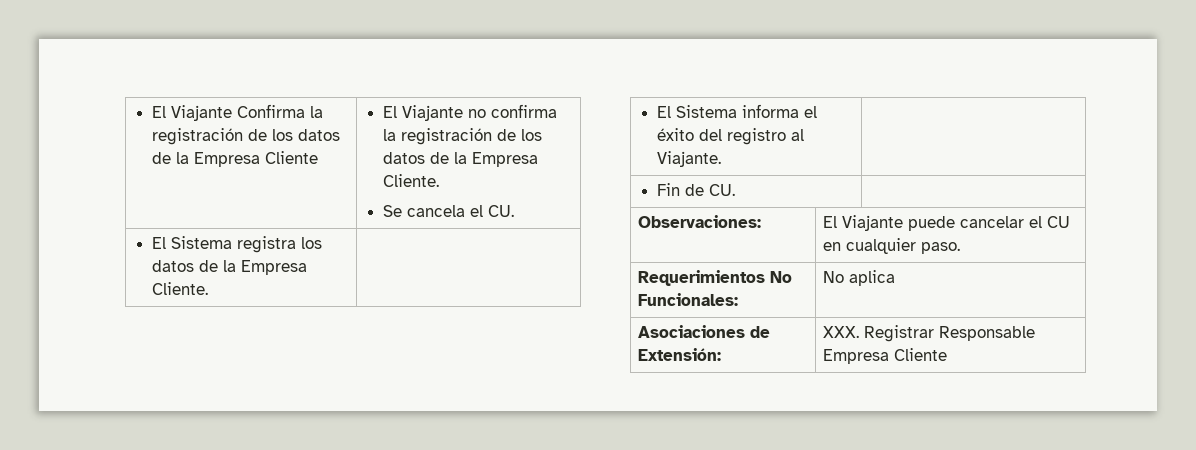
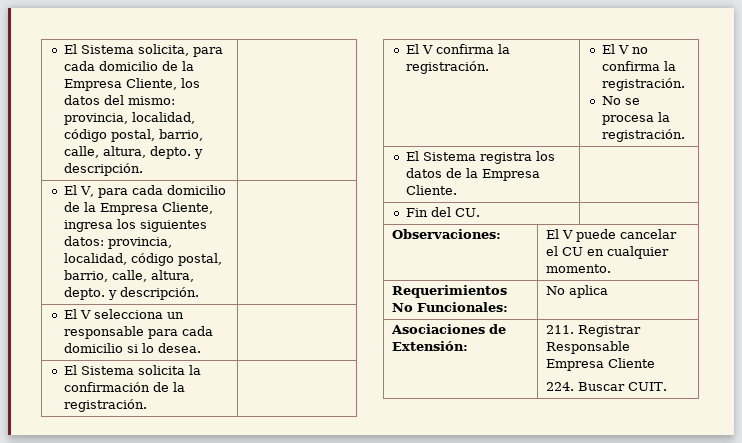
[151,104,323,121] [151,128,340,145] [151,151,318,167] [382,105,463,121] El Viajante Confirma la registración de los datos de la Empresa Cliente | El Viajante -> [63,44,223,57] [63,61,194,71] [63,78,200,91] [63,95,175,105] [63,112,195,125] [63,129,203,142] [63,146,203,159] [63,163,143,176] [63,185,226,198] [63,202,213,215] [63,219,207,232] [63,236,172,249] [63,253,222,266] [63,270,194,282] [63,287,199,300] [63,309,184,319] [63,326,213,339] [63,343,201,353] [63,365,201,375] [63,382,185,392] [63,399,147,412] [405,44,510,54] [405,61,489,74] [601,44,629,54] El Sistema solicita, para cada domicilio de la Empresa Cliente, los datos del mismo: provincia, localidad, código postal, barrio, calle, altura, depto. y descripción. | // El V, para cada domicilio de la Empresa Cliente, ingresa los siguientes datos: provincia, localidad, código postal, barrio, calle, altura, depto. y descripción. | // El V selecciona un responsable para cada domicilio si lo desea. | // El Sistema solicita la confirmación de la registración. | // El V confirma la registración. | El V
[400,128,542,145] [382,152,538,167] [382,174,439,187] [382,205,514,217] registración de los datos de la Empresa Cliente. // Se cancela el CU. -> [601,78,685,91] [601,96,640,105] [601,112,670,125] [601,129,685,142] registración. // No se procesa la registración.
[656,104,817,118] [656,128,804,145] [656,151,721,167] [656,183,704,196] El Sistema informa el éxito del registro al Viajante. | // Fin de -> [405,207,451,217] Fin del
[842,215,904,231] Viajante -> [561,230,573,239] V
[921,242,961,254] paso. -> [545,264,611,273] momento.
[823,326,860,338] XXX. -> [545,325,574,334] 211.
(948, 354) none -> [545,382,667,391] // 224. Buscar CUIT.

